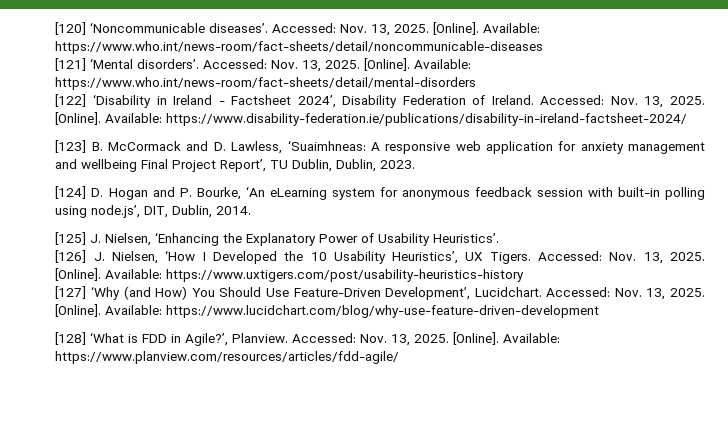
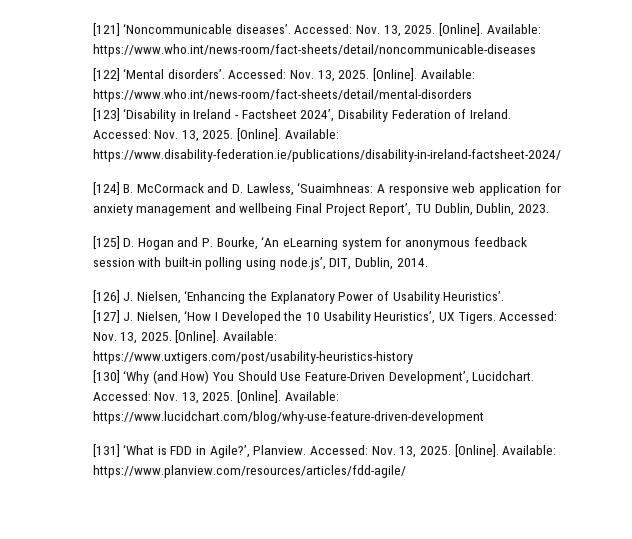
[55,22,87,35] [120] -> [92,23,120,36] [121]
[55,58,87,71] [121] -> [92,68,120,81] [122]
[55,94,87,107] [122] -> [92,108,120,121] [123]
[55,140,87,153] [123] -> [92,182,120,195] [124]
[55,186,87,199] [124] -> [92,236,120,249] [125]
[55,232,87,245] [125] -> [92,290,120,303] [126]
[55,250,87,263] [126] -> [92,310,120,323] [127]
[55,286,87,299] [127] -> [92,370,120,383] [130]
[55,332,87,345] [128] -> [92,444,120,457] [131]

